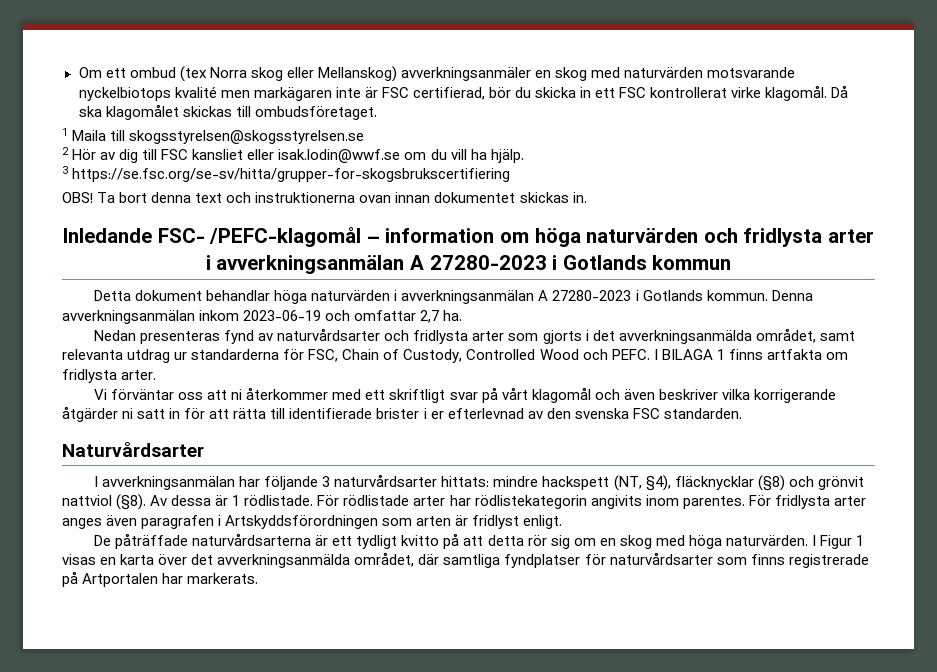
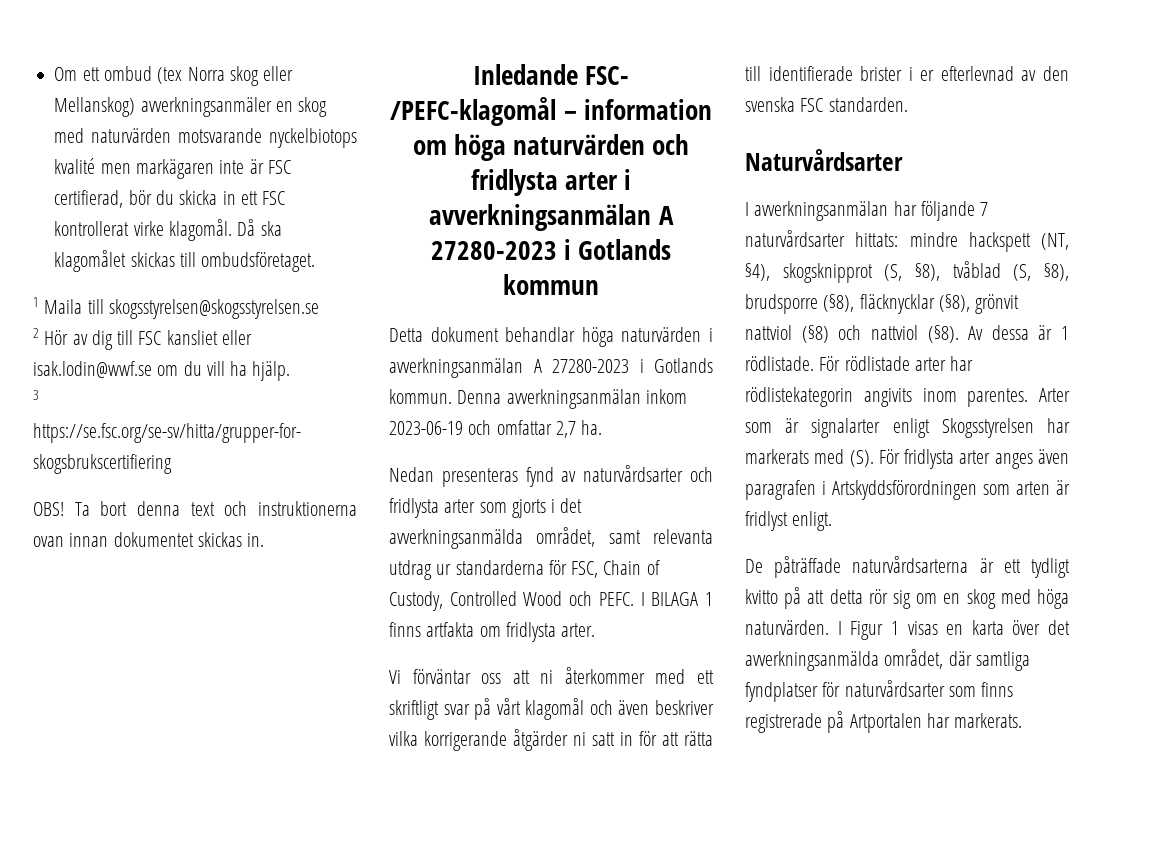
[322,476,331,487] 3 -> [980,202,989,216] 7
[674,476,754,490] fläcknycklar -> [782,261,1069,283] [745,294,1020,314] [745,325,792,340] skogsknipprot (S, §8), tvåblad (S, §8), brudsporre (§8), fläcknycklar (§8), grönvit nattviol
[817,476,864,490] grönvit -> (862, 332) none
(745, 502) none -> [1039,388,1070,402] [745,418,1070,438] [745,449,874,467] Arter som är signalarter enligt Skogsstyrelsen har markerats med (S).

